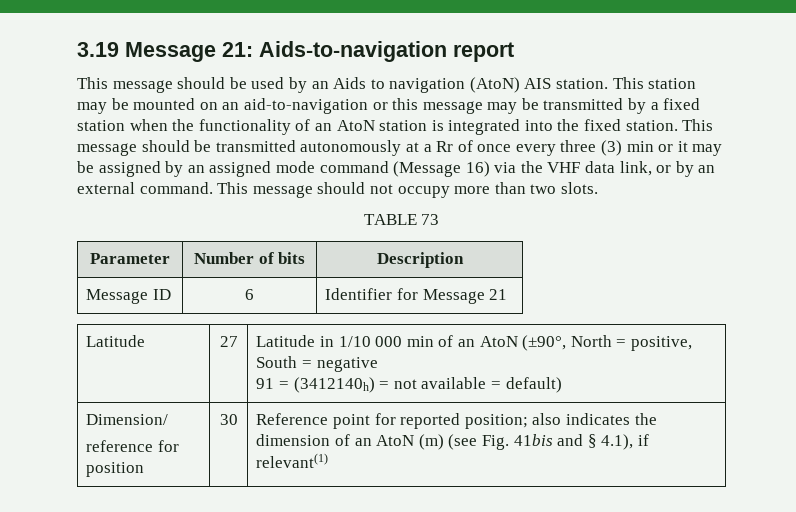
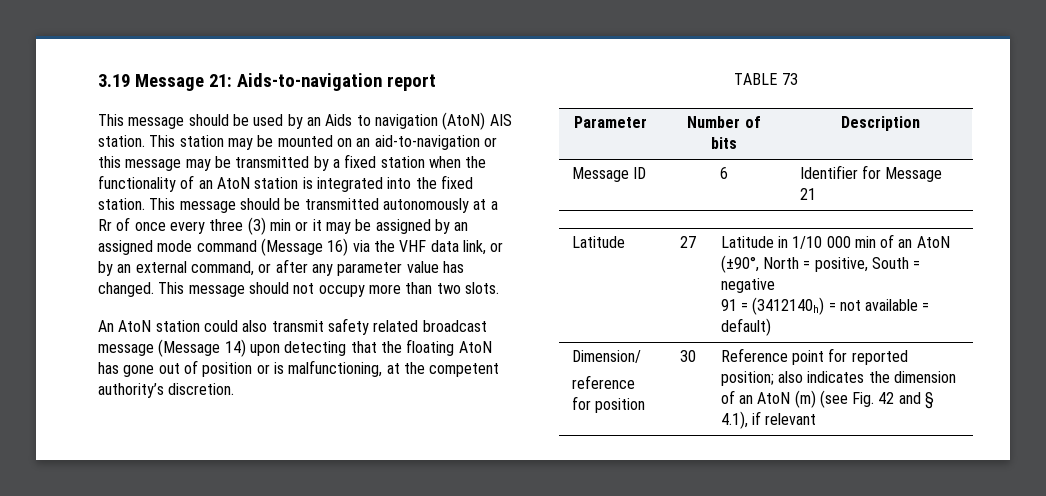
[139,182,213,194] command. -> [190,259,464,276] [98,282,154,297] command, or after any parameter value has changed.
(598, 188) none -> [98,318,487,335] [98,339,492,357] [98,360,500,377] [98,383,235,398] // An AtoN station could also transmit safety related broadcast message (Message 14) upon detecting that the floating AtoN has gone out of position or is malfunctioning, at the competent authority’s discretion.
[513,434,553,446] 41bis -> [878,392,895,404] 42
[256,453,329,468] relevant(1) -> [765,413,817,425] relevant

